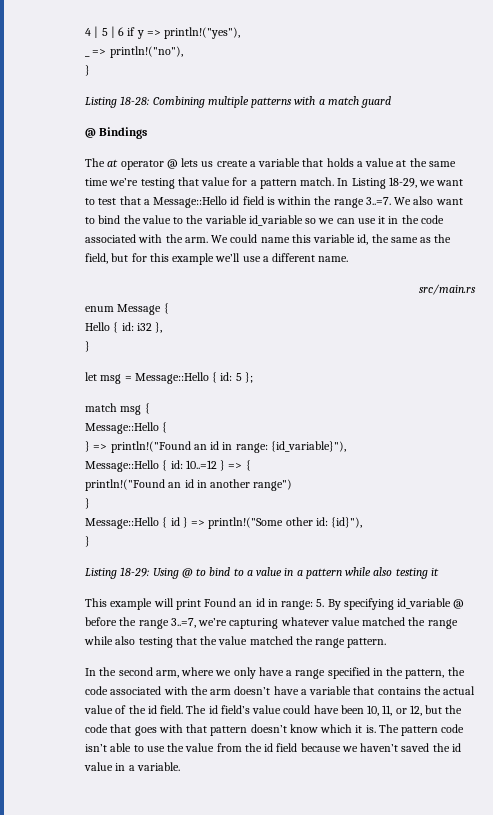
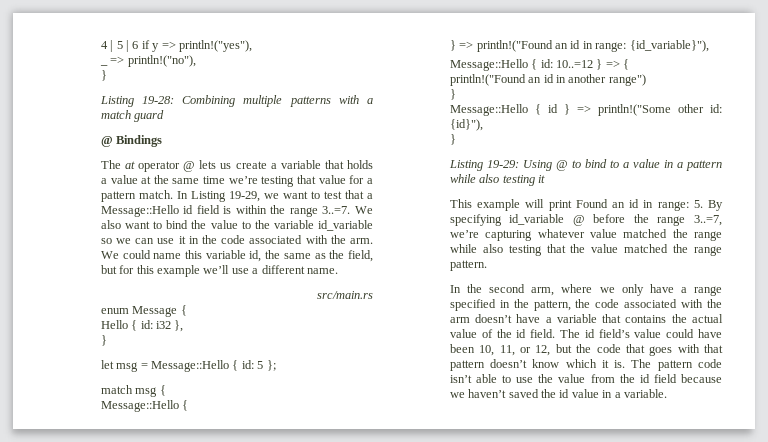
[120,96,150,105] 18-28: -> [142,96,175,104] 19-28:
[388,177,417,188] 18-29, -> [228,191,260,202] 19-29,
[120,567,150,577] 18-29: -> [486,160,519,168] 19-29:

